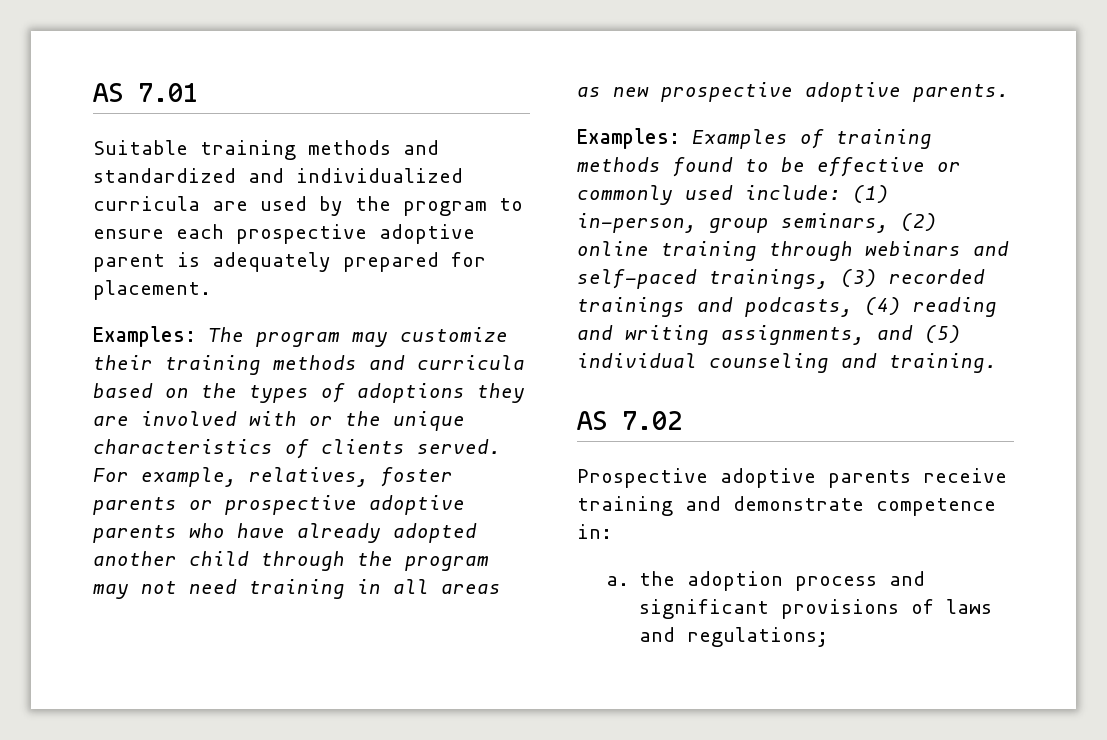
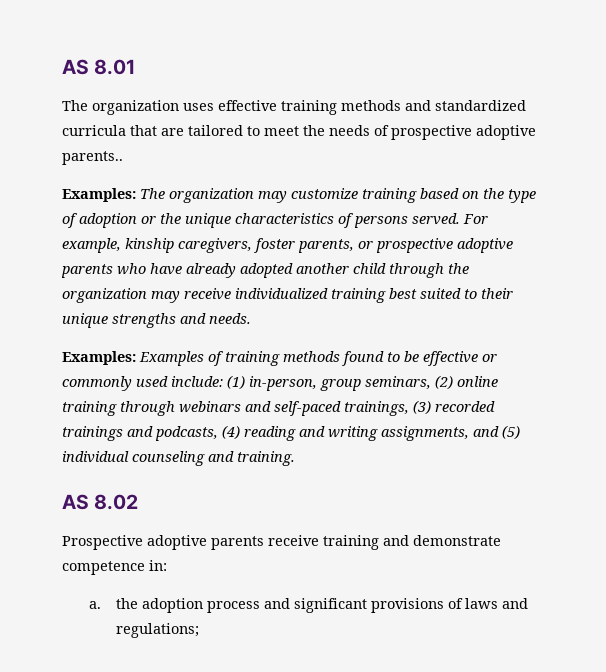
[93,83,198,102] [93,140,439,160] [93,168,463,183] [93,196,523,216] [93,224,475,244] [93,252,486,272] [93,280,211,300] AS 7.01 // Suitable training methods and standardized and individualized curricula are used by the program to ensure each prospective adoptive parent is adequately prepared for placement. -> [62,59,136,75] [62,100,526,115] [62,125,536,140] [62,151,123,165] AS 8.01 // The organization uses effective training methods and standardized curricula that are tailored to meet the needs of prospective adoptive parents..
[256,332,340,347] program -> [169,188,254,203] organization
[93,355,525,375] [93,383,525,403] [93,411,297,426] their training methods and curricula based on the types of adoptions they are involved with -> [362,188,536,203] [62,213,137,228] training based on the type of adoption
[321,439,405,454] clients -> [354,216,408,228] persons
[249,467,453,487] [93,497,177,515] relatives, foster parents -> [125,238,354,253] kinship caregivers, foster parents,
[405,556,489,571] [93,579,501,599] [577,82,1009,102] program may not need training in all areas as new prospective adoptive parents. -> [62,288,513,303] [62,313,251,328] organization may receive individualized training best suited to their unique strengths and needs.
[622,411,682,430] 7.02 -> [94,494,139,510] 8.02

